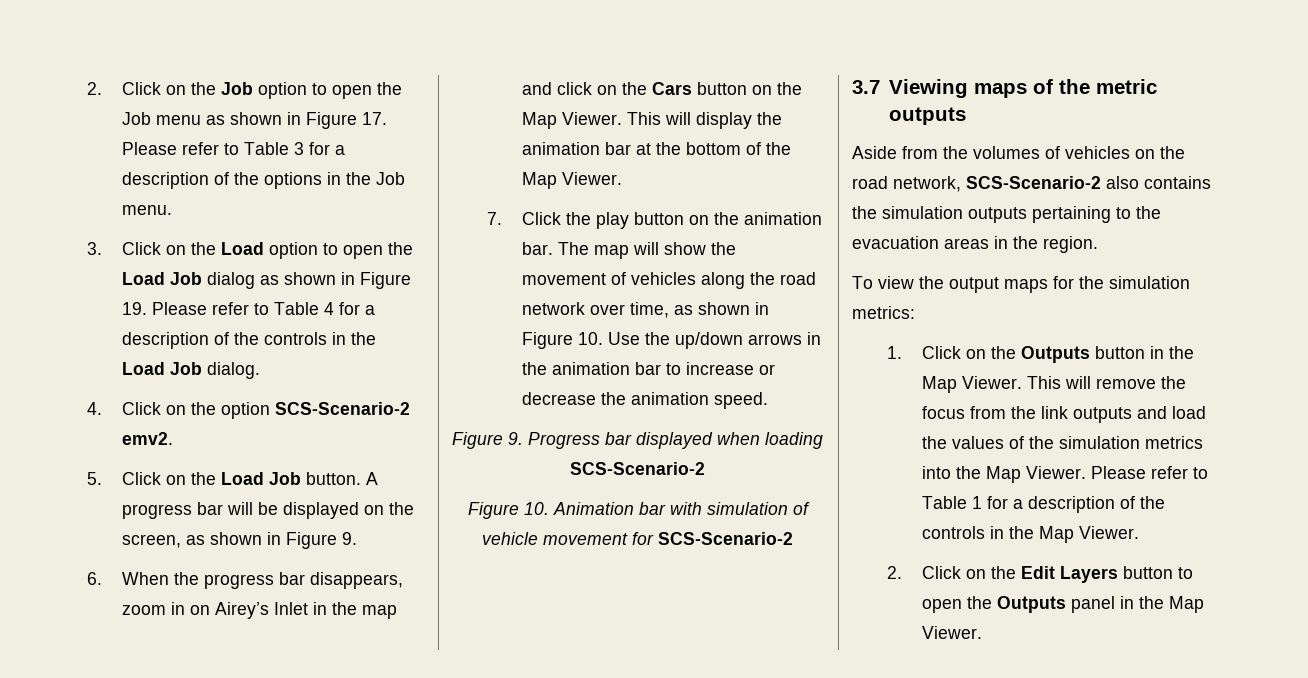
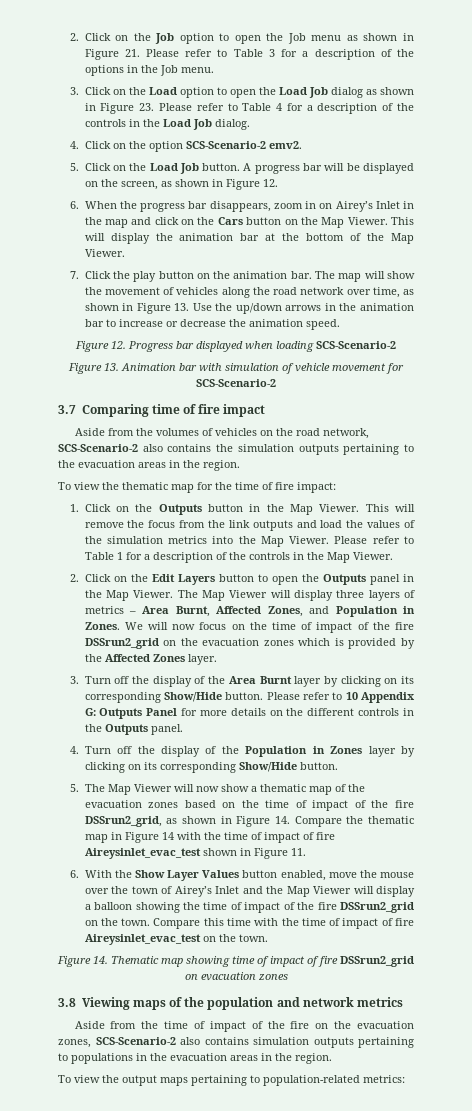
[361,112,387,125] 17. -> [124,49,140,57] 21.
[121,302,147,315] 19. -> [139,103,155,111] 23.
[341,532,357,545] 9. -> [262,179,278,187] 12.
[577,332,603,345] 10. -> [174,303,190,311] 13.
[508,432,523,445] 9. -> [111,341,126,349] 12.
[523,502,549,515] 10. -> [104,363,119,371] 13.
[888,79,1157,98] [888,107,966,125] Viewing maps of the metric outputs -> [81,404,266,417] Comparing time of fire impact
[949,276,1190,293] [852,306,915,319] output maps for the simulation metrics: -> [122,482,336,493] thematic map for the time of fire impact:
(982, 632) none -> [177,590,415,601] [84,606,415,617] [84,622,414,633] [84,638,415,649] [84,654,217,665] [70,676,414,687] [84,692,415,703] [84,708,414,719] [84,724,183,735] [70,746,415,757] [84,762,338,773] [70,784,365,795] [84,800,414,811] [84,816,414,827] [84,832,335,843] [84,848,306,859] [70,870,415,881] [84,886,415,897] [84,902,414,913] [84,918,414,929] [84,934,268,945] [57,956,414,967] [184,972,288,981] [58,997,404,1010] [74,1021,415,1032] [58,1037,414,1048] [58,1053,332,1064] [58,1075,405,1086] The Map Viewer will display three layers of metrics – Area Burnt, Affected Zones, and Population in Zones. We will now focus on the time of impact of the fire DSSrun2_grid on the evacuation zones which is provided by the Affected Zones layer. // 3. Turn off the display of the Area Burnt layer by clicking on its corresponding Show/Hide button. Please refer to 10 Appendix G: Outputs Panel for more details on the different controls in the Outputs panel. // 4. Turn off the display of the Population in Zones layer by clicking on its corresponding Show/Hide button. // 5. The Map Viewer will now show a thematic map of the evacuation zones based on the time of impact of the fire DSSrun2_grid, as shown in Figure 14. Compare the thematic map in Figure 14 with the time of impact of fire Aireysinlet_evac_test shown in Figure 11. // 6. With the Show Layer Values button enabled, move the mouse over the town of Airey’s Inlet and the Map Viewer will display a balloon showing the time of impact of the fire DSSrun2_grid on the town. Compare this time with the time of impact of fire Aireysinlet_evac_test on the town. // Figure 14. Thematic map showing time of impact of fire DSSrun2_grid on evacuation zones // 3.8 Viewing maps of the population and network metrics // Aside from the time of impact of the fire on the evacuation zones, SCS-Scenario-2 also contains simulation outputs pertaining to populations in the evacuation areas in the region. // To view the output maps pertaining to population-related metrics:

